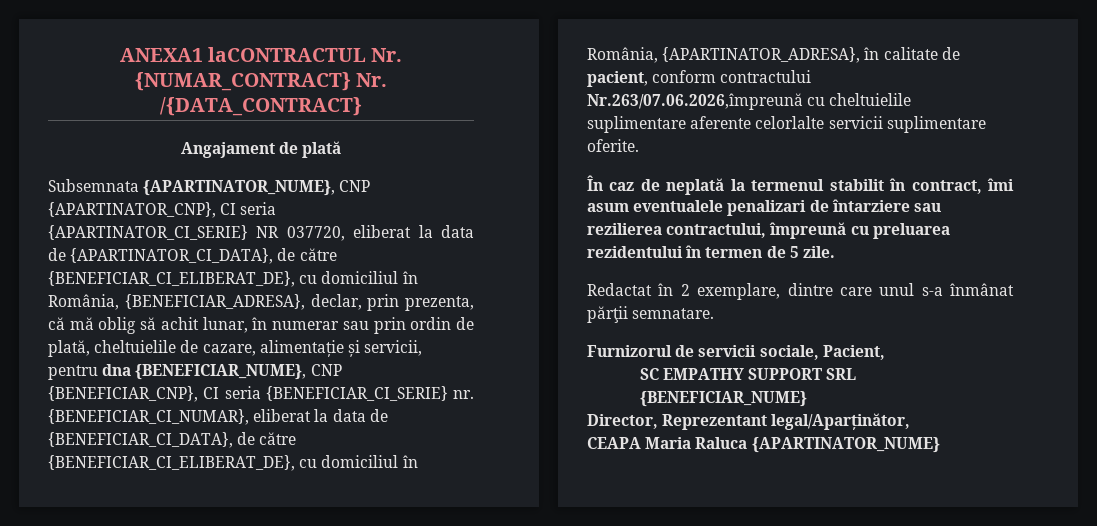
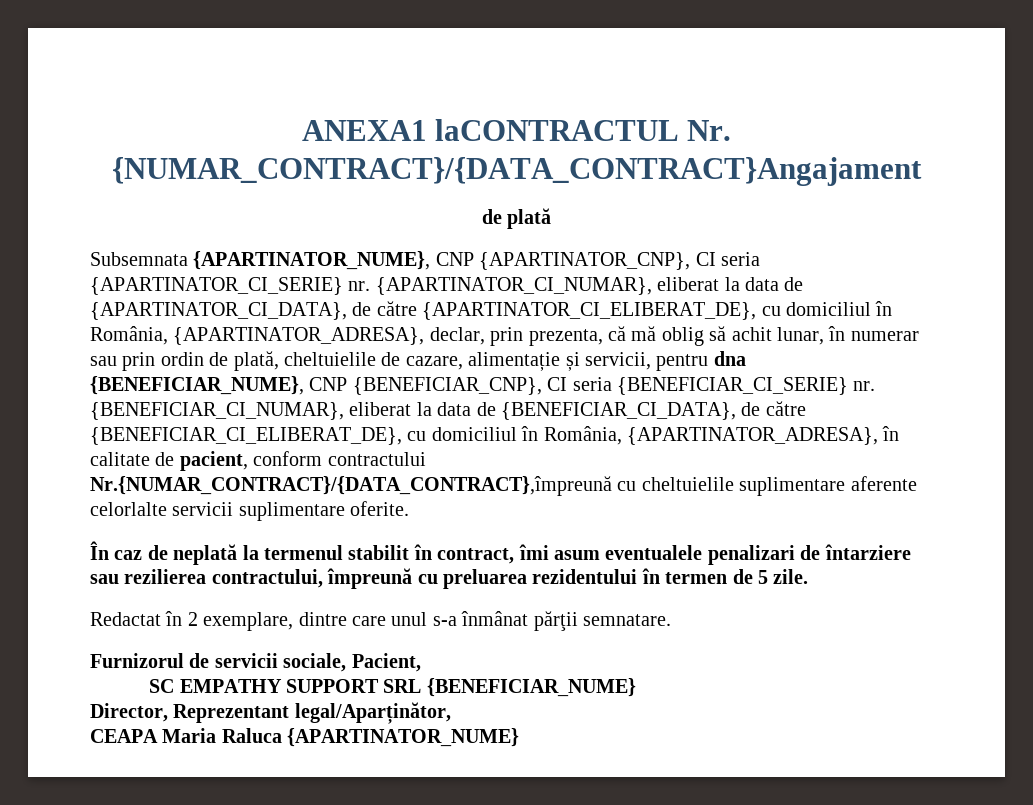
[134,72,388,91] [160,97,362,116] [180,142,275,158] {NUMAR_CONTRACT} Nr. /{DATA_CONTRACT} // Angajament -> [112,157,922,186] {NUMAR_CONTRACT}/{DATA_CONTRACT}Angajament //
[256,226,345,241] NR 037720, -> [348,277,652,295] nr. {APARTINATOR_CI_NUMAR},
[48,271,418,287] [48,294,305,310] {BENEFICIAR_CI_ELIBERAT_DE}, cu domiciliul în România, {BENEFICIAR_ADRESA}, -> [422,301,893,320] [90,326,425,345] {APARTINATOR_CI_ELIBERAT_DE}, cu domiciliul în România, {APARTINATOR_ADRESA},
[587,93,803,110] Nr.263/07.06.2026,împreună -> [90,476,612,496] Nr.{NUMAR_CONTRACT}/{DATA_CONTRACT},împreună

